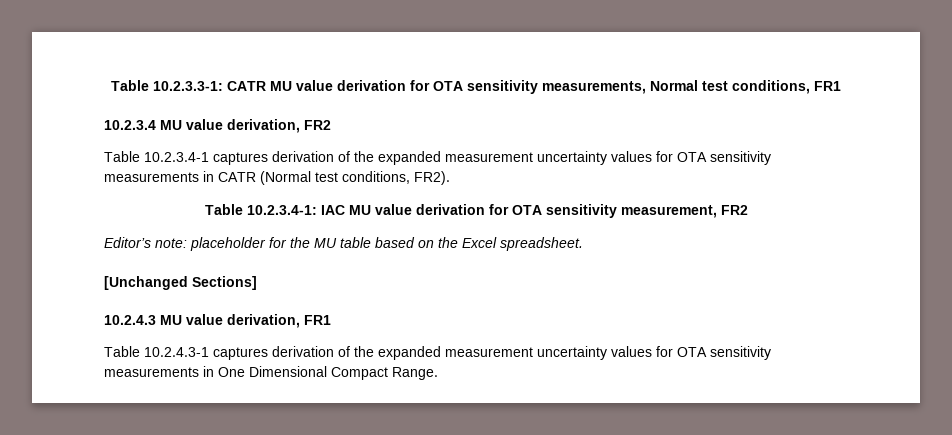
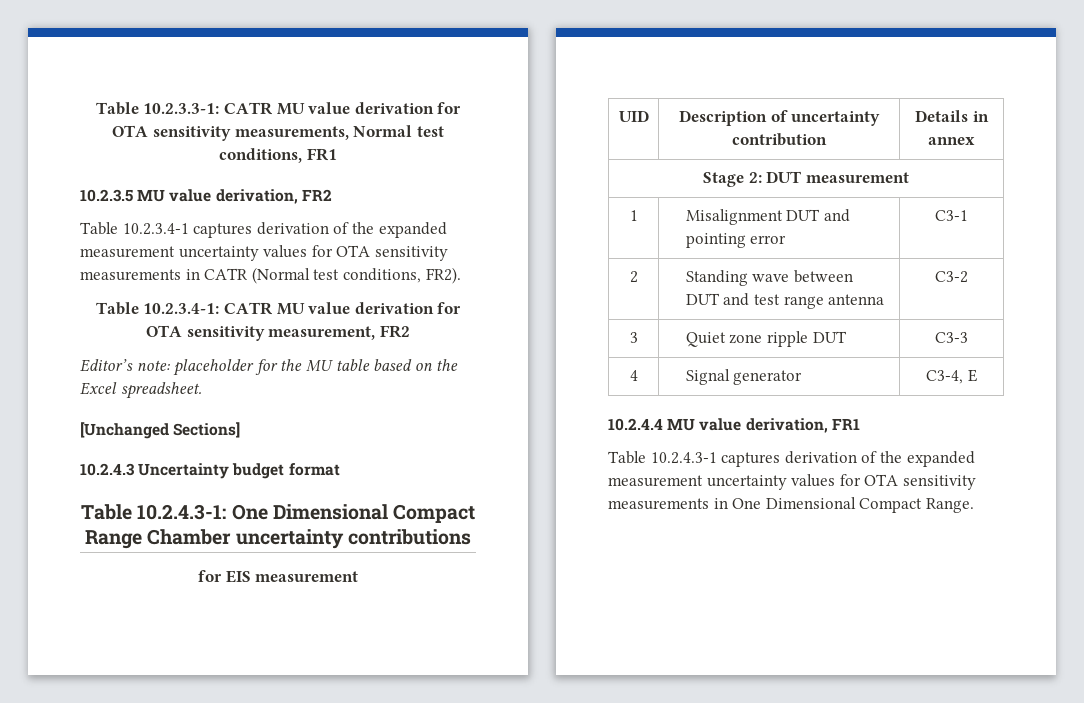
[104,120,156,130] 10.2.3.4 -> [80,189,133,202] 10.2.3.5
[320,205,345,215] IAC -> [223,302,273,315] CATR
(156, 320) none -> [138,463,340,479] [80,504,476,523] [85,529,471,549] [197,570,359,583] [618,110,649,122] [678,110,881,126] [732,133,827,146] [915,110,989,122] [928,137,975,145] [703,171,909,187] [629,210,638,221] [685,209,850,225] [685,233,787,248] [935,210,968,221] [629,271,638,283] [685,270,853,286] [685,293,885,309] [935,271,968,283] [629,332,638,343] [685,331,847,347] [935,332,968,343] [629,370,638,381] [685,369,803,385] [926,369,977,384] [608,418,663,431] Uncertainty budget format // Table 10.2.4.3-1: One Dimensional Compact Range Chamber uncertainty contributions // for EIS measurement // UID | Description of uncertainty contribution | Details in annex // Stage 2: DUT measurement // 1 | Misalignment DUT and pointing error | C3-1 // 2 | Standing wave between DUT and test range antenna | C3-2 // 3 | Quiet zone ripple DUT | C3-3 // 4 | Signal generator | C3-4, E // 10.2.4.4

